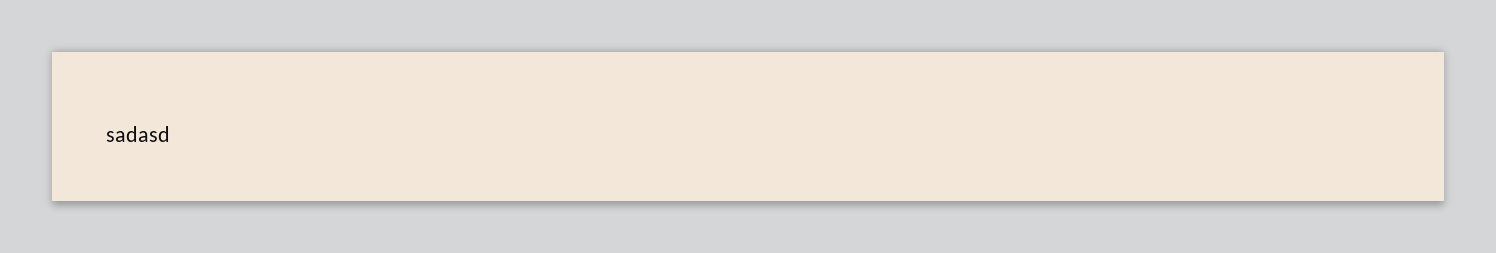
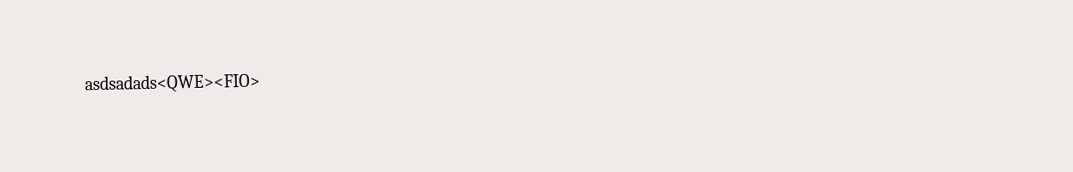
[106,126,170,142] sadasd -> [84,72,261,95] asdsadads<QWE><FIO>

